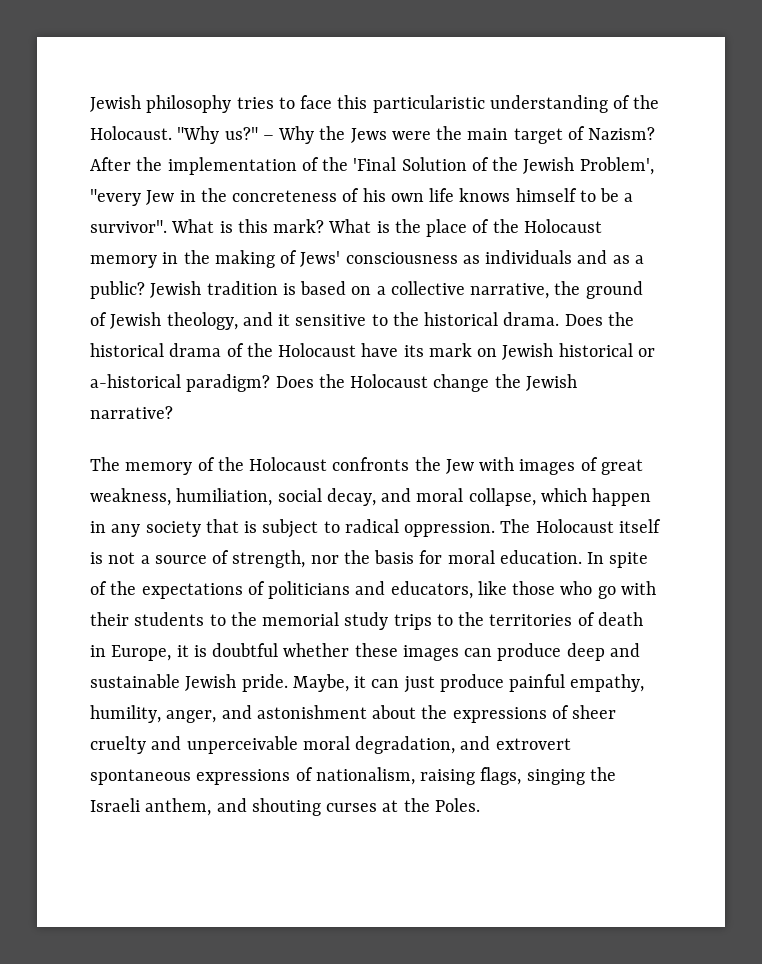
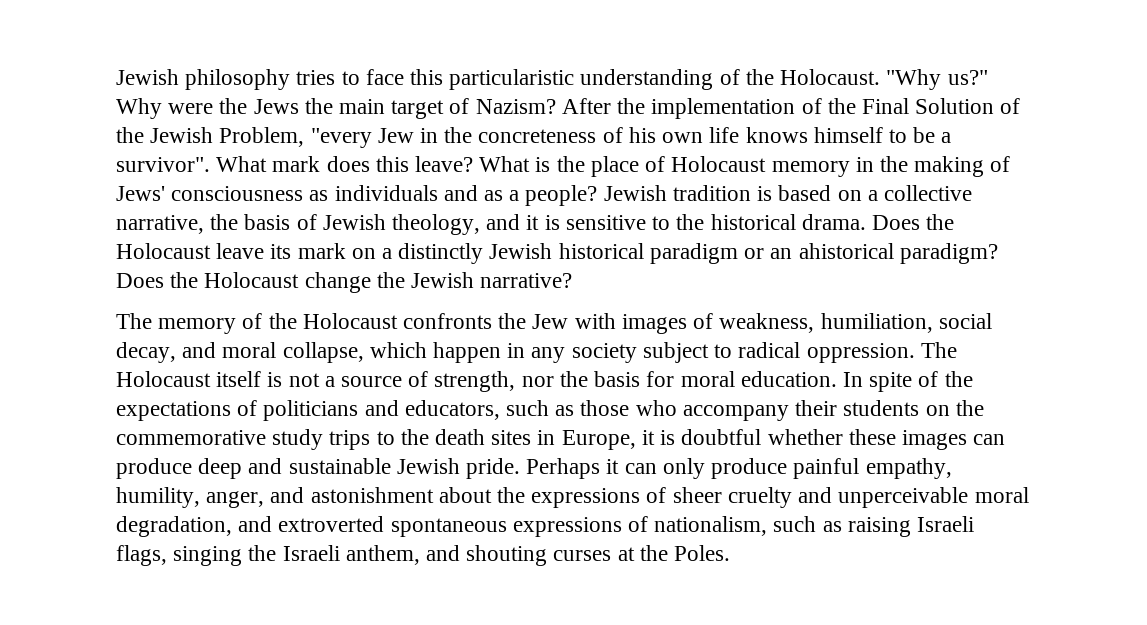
[262,126,315,144] – Why -> [116,98,214,119] Why were
[391,131,431,140] were -> (299, 106) none
[353,157,397,171] 'Final -> [861,98,909,114] Final
[579,157,654,175] Problem', -> [219,127,305,147] Problem,
[219,219,325,233] is this mark? -> [272,156,474,172] mark does this leave?
[492,219,519,233] the -> (666, 164) none
[90,281,145,299] public? -> [525,185,598,206] people?
[585,281,643,299] ground -> [244,214,291,230] basis
(291, 320) none -> [544,215,560,230] is
[90,343,655,360] [90,374,181,388] historical drama of the Holocaust have its mark on Jewish historical or a-historical -> [116,243,894,264] Holocaust leave its mark on a distinctly Jewish historical paradigm or an ahistorical
[600,459,643,475] great -> (714, 321) none
[205,519,258,533] that is -> (637, 353) none
[477,581,656,599] [90,612,340,626] like those who go with their students to the memorial -> [506,400,984,421] [116,430,266,445] such as those who accompany their students on the commemorative
[489,612,643,626] territories of death -> [435,429,532,445] death sites
[292,674,349,692] Maybe, -> [526,458,601,479] Perhaps
[403,676,435,693] just -> [662,458,705,479] only
[495,738,571,750] extrovert -> [278,516,385,532] extroverted
[420,769,476,785] raising -> [773,516,975,537] such as raising Israeli

